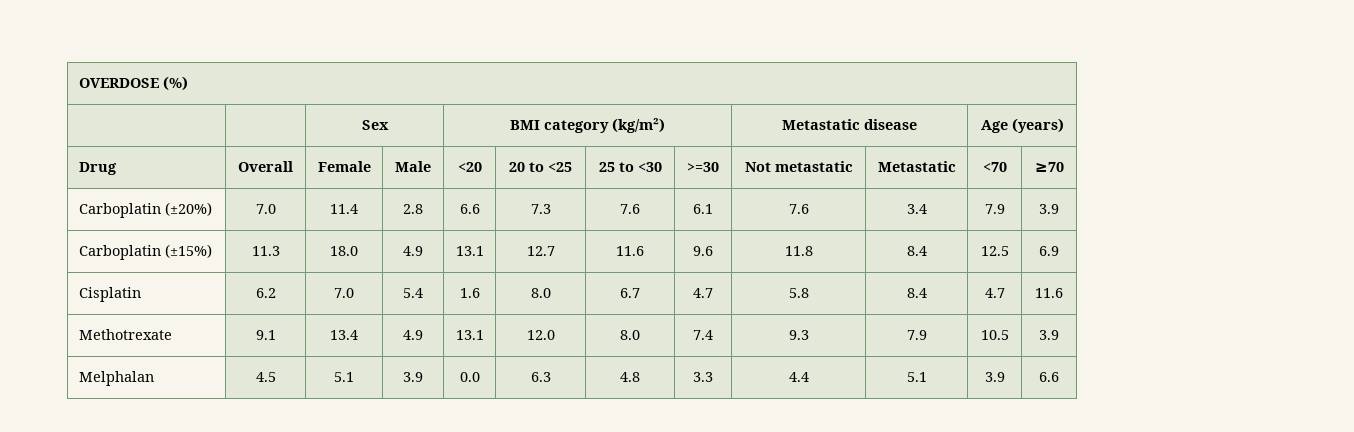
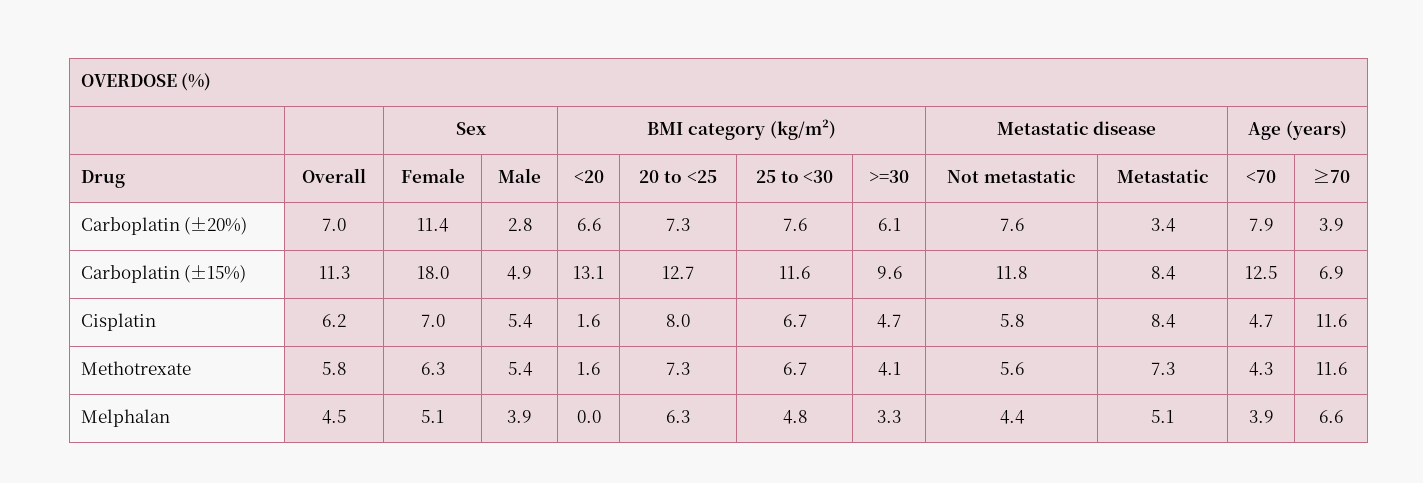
[255,330,276,340] [330,330,358,340] [403,330,423,340] [455,330,484,340] [526,330,555,340] [620,330,640,340] [693,330,713,340] [788,330,809,340] [906,330,927,340] [980,330,1009,340] [1039,330,1059,340] 9.1 | 13.4 | 4.9 | 13.1 | 12.0 | 8.0 | 7.4 | 9.3 | 7.9 | 10.5 | 3.9 -> [322,362,346,375] [420,362,445,375] [507,362,533,376] [577,362,600,375] [666,362,690,375] [782,362,807,375] [877,362,901,376] [999,362,1024,375] [1150,362,1175,375] [1249,362,1273,376] [1315,362,1347,375] 5.8 | 6.3 | 5.4 | 1.6 | 7.3 | 6.7 | 4.1 | 5.6 | 7.3 | 4.3 | 11.6

